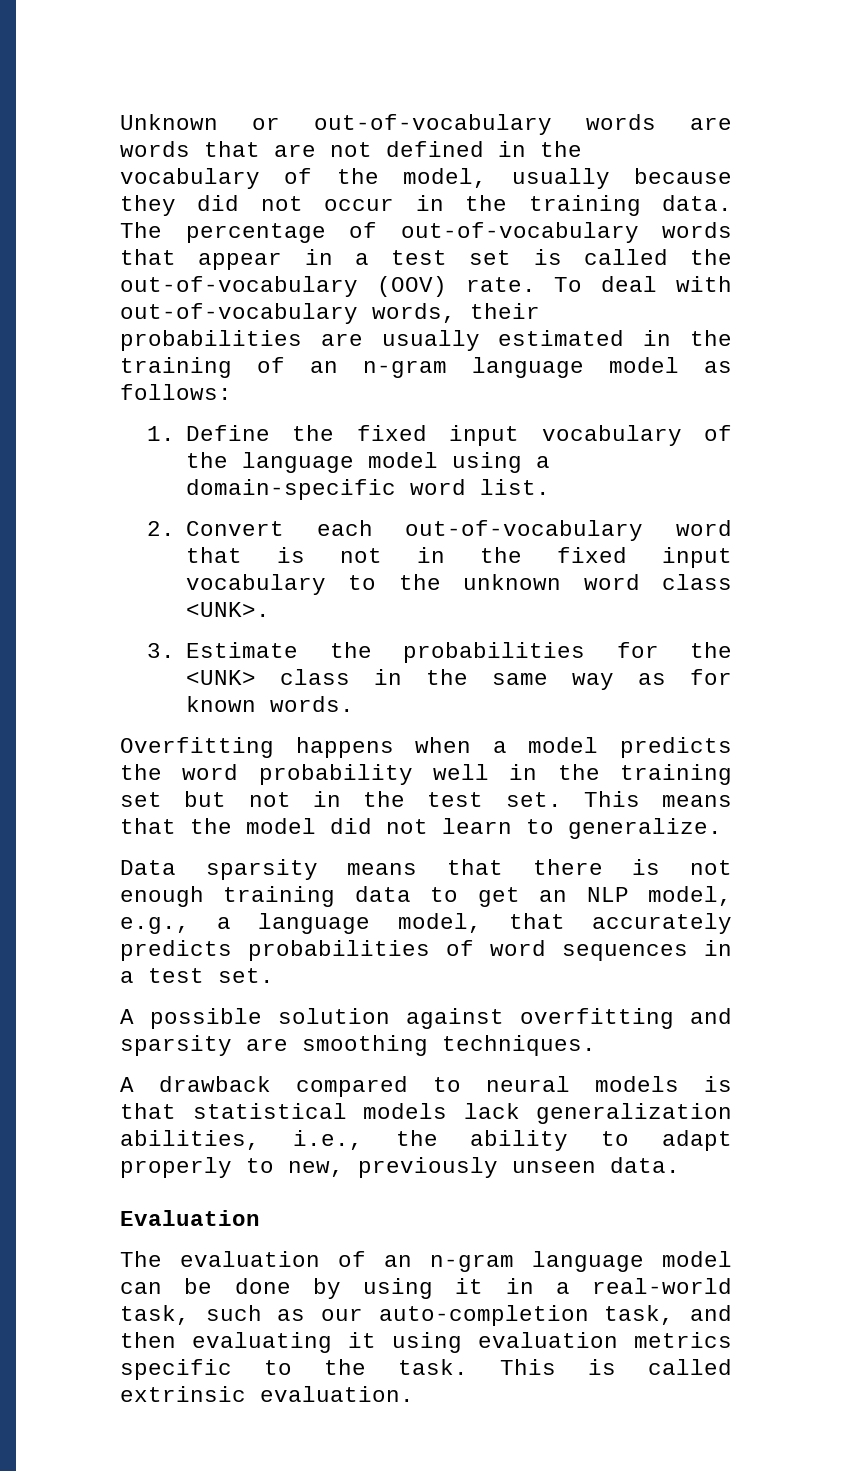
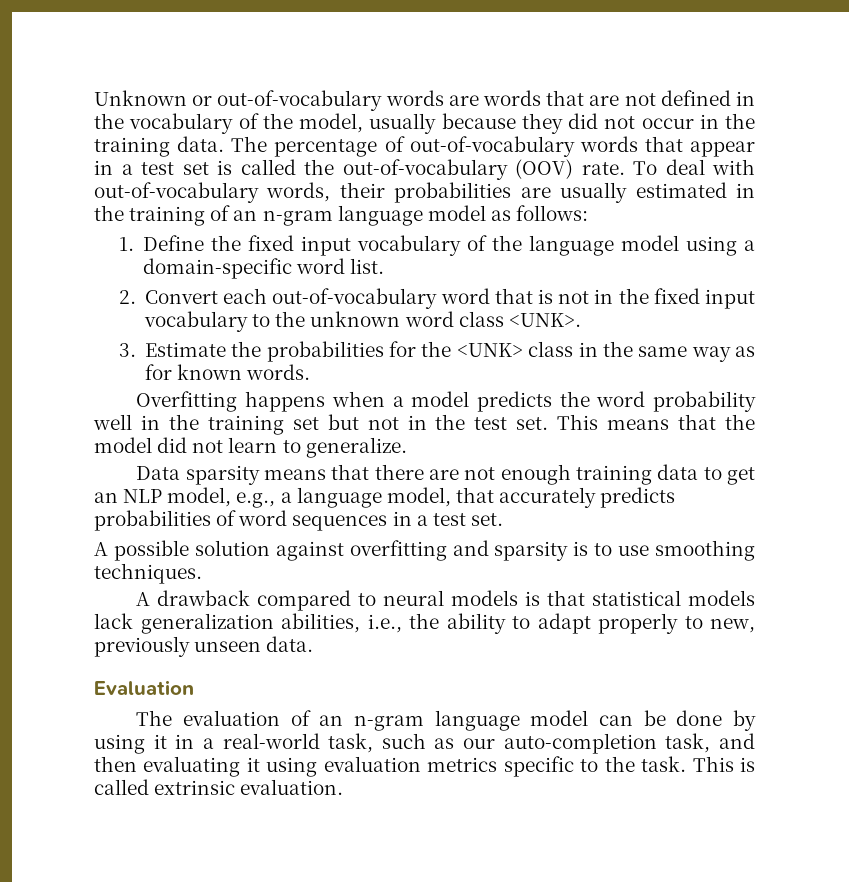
[632,859,661,875] is -> [429,469,460,480] are
[246,1038,288,1051] are -> [573,541,650,556] is to use

